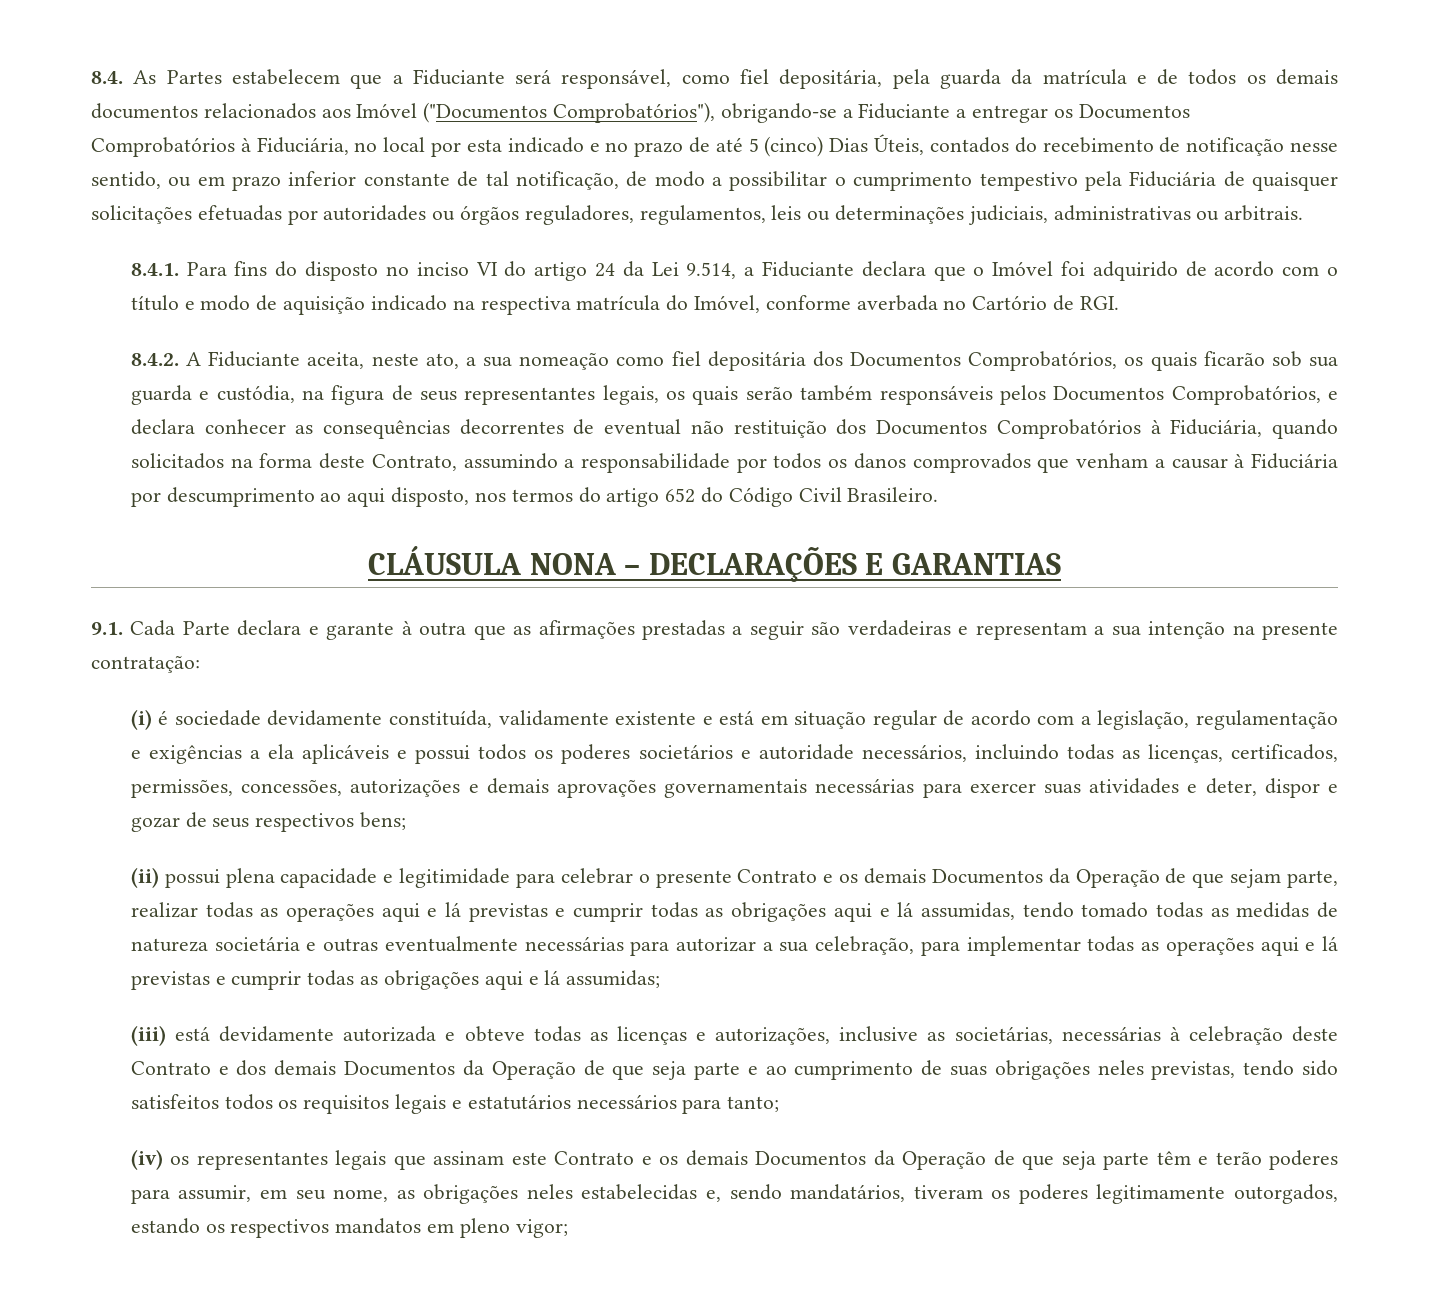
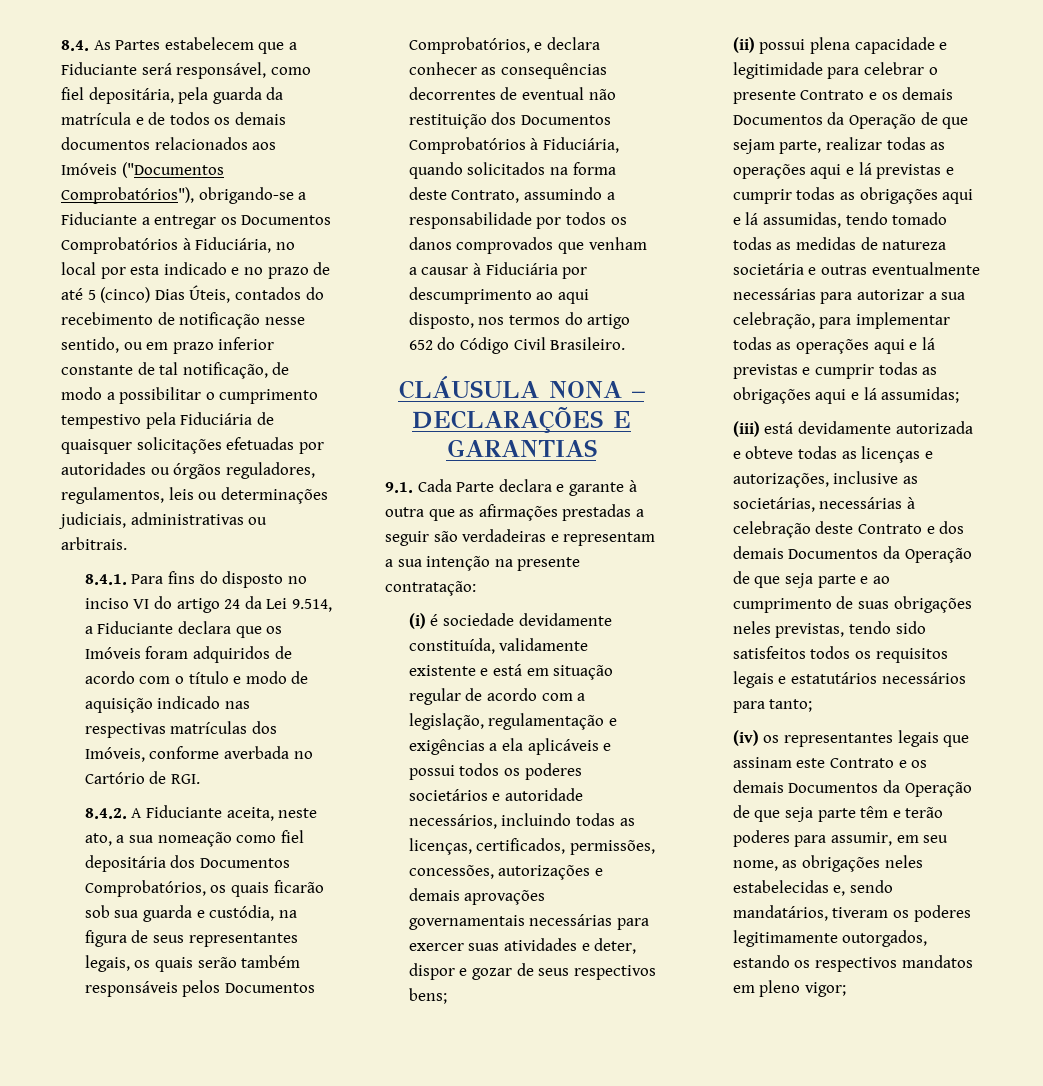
[356,103,418,118] Imóvel -> [61,163,117,175] Imóveis
[973,261,1178,281] o Imóvel foi adquirido -> [266,626,283,634] [84,646,270,663] os Imóveis foram adquiridos
[452,295,760,315] na respectiva matrícula do Imóvel, -> [224,701,250,709] [84,721,277,738] [84,747,145,762] nas respectivas matrículas dos Imóveis,

